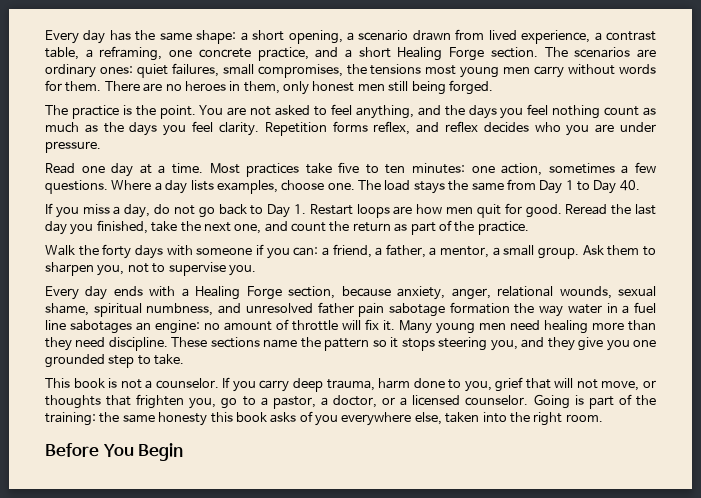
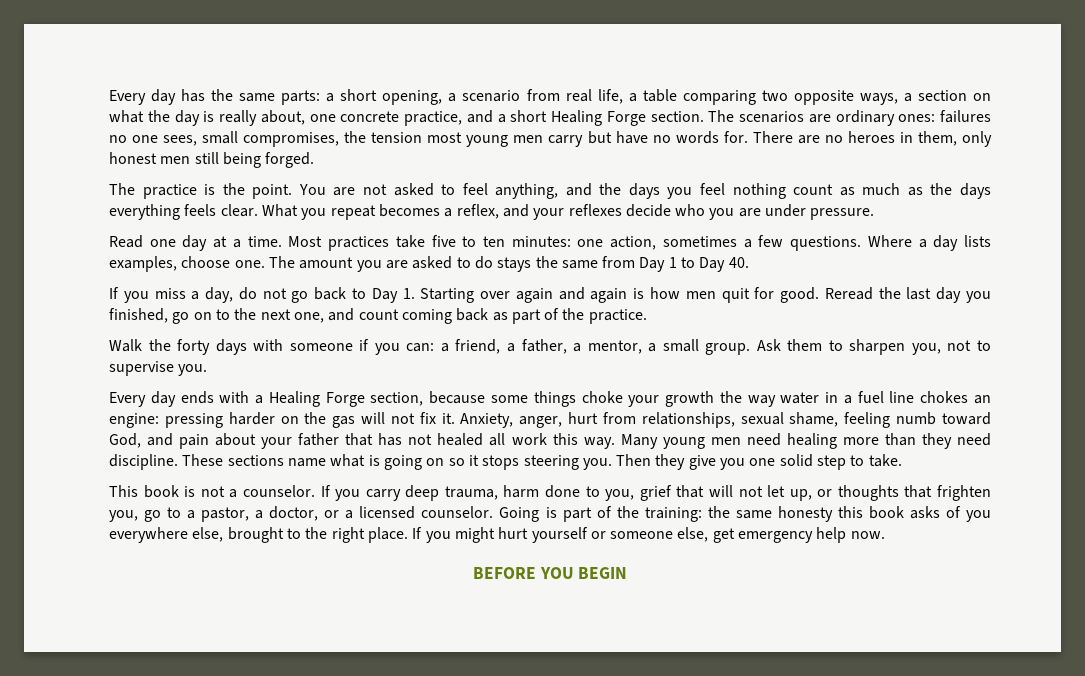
[196,30,237,44] shape: -> [281,90,321,105] parts:
[412,29,656,44] [45,46,163,61] drawn from lived experience, a contrast table, a reframing, -> [526,89,991,105] [109,110,305,126] from real life, a table comparing two opposite ways, a section on what the day is really about,
[136,63,219,78] quiet failures, -> [940,110,991,123] [109,135,198,146] failures no one sees,
[370,64,422,75] tensions -> [371,132,423,143] tension
[568,64,656,75] [45,80,102,92] without words for them. -> [587,131,748,144] but have no words for.
[163,121,529,136] you feel clarity. Repetition forms reflex, and reflex decides -> [109,204,671,220] everything feels clear. What you repeat becomes a reflex, and your reflexes decide
[384,180,411,191] load -> [299,256,493,272] amount you are asked to do
[309,204,413,218] Restart loops are -> [420,287,645,303] Starting over again and again is
[151,221,178,232] take -> [172,309,230,324] go on to
[329,221,391,232] the return -> [401,308,489,324] coming back
[397,286,656,300] [45,302,510,317] anxiety, anger, relational wounds, sexual shame, spiritual numbness, and unresolved father pain sabotage formation -> [490,391,715,407] some things choke your growth
[70,320,132,334] sabotages -> [920,391,969,403] chokes
[204,319,395,331] no amount of throttle will fix it. -> [164,412,992,428] [109,433,615,449] pressing harder on the gas will not fix it. Anxiety, anger, hurt from relationships, sexual shame, feeling numb toward God, and pain about your father that has not healed all work this way.
[300,337,370,351] the pattern -> [330,454,445,470] what is going on
[490,337,545,351] you, and -> [582,454,652,470] you. Then
[45,354,105,368] grounded -> [779,454,813,467] solid
[601,381,640,391] move, -> [767,485,812,501] let up,
[445,412,603,426] [45,443,184,461] taken into the right room. // Before You Begin -> [227,527,885,543] [472,567,628,579] brought to the right place. If you might hurt yourself or someone else, get emergency help now. // BEFORE YOU BEGIN

